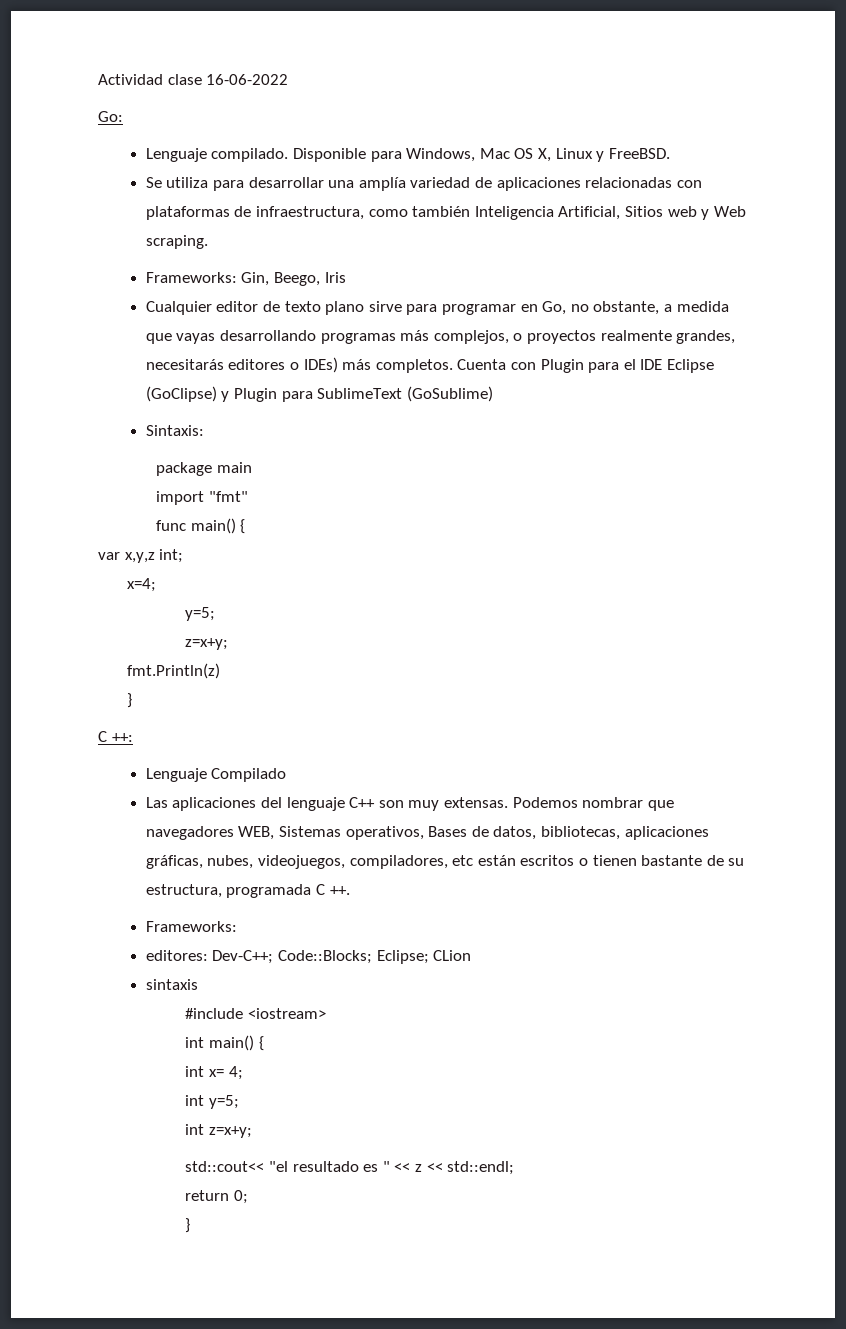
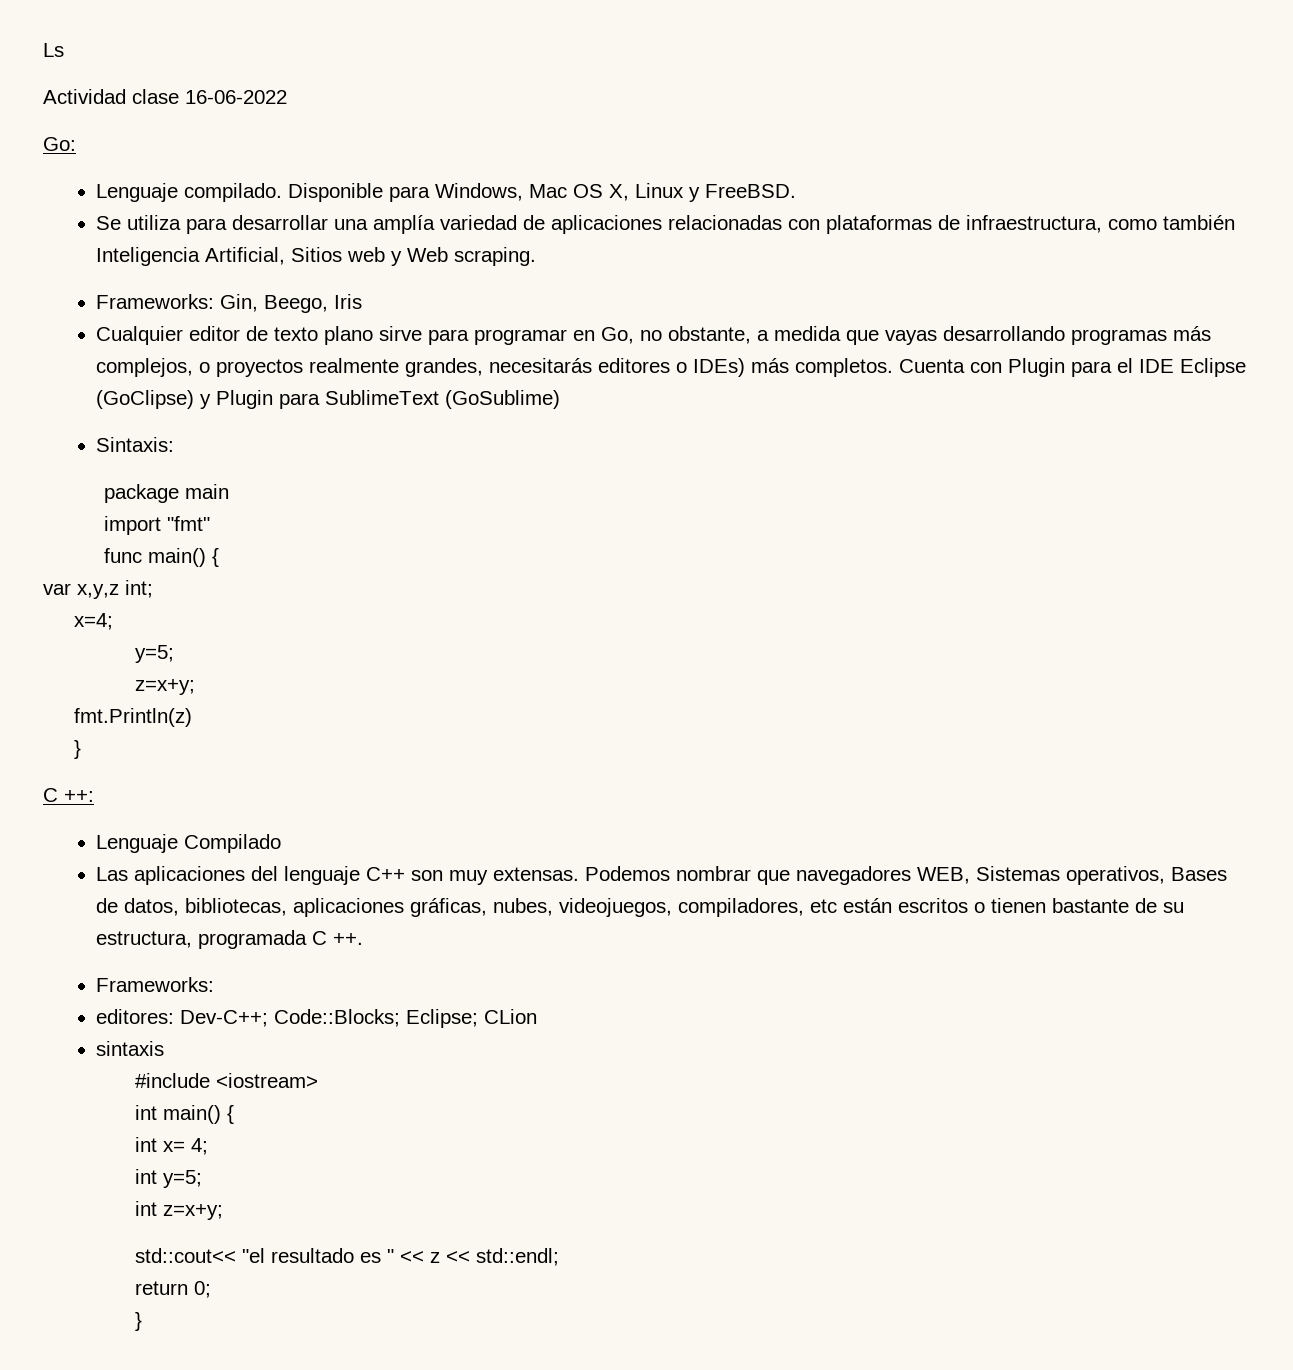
(98, 79) none -> [43,43,64,57] Ls //

